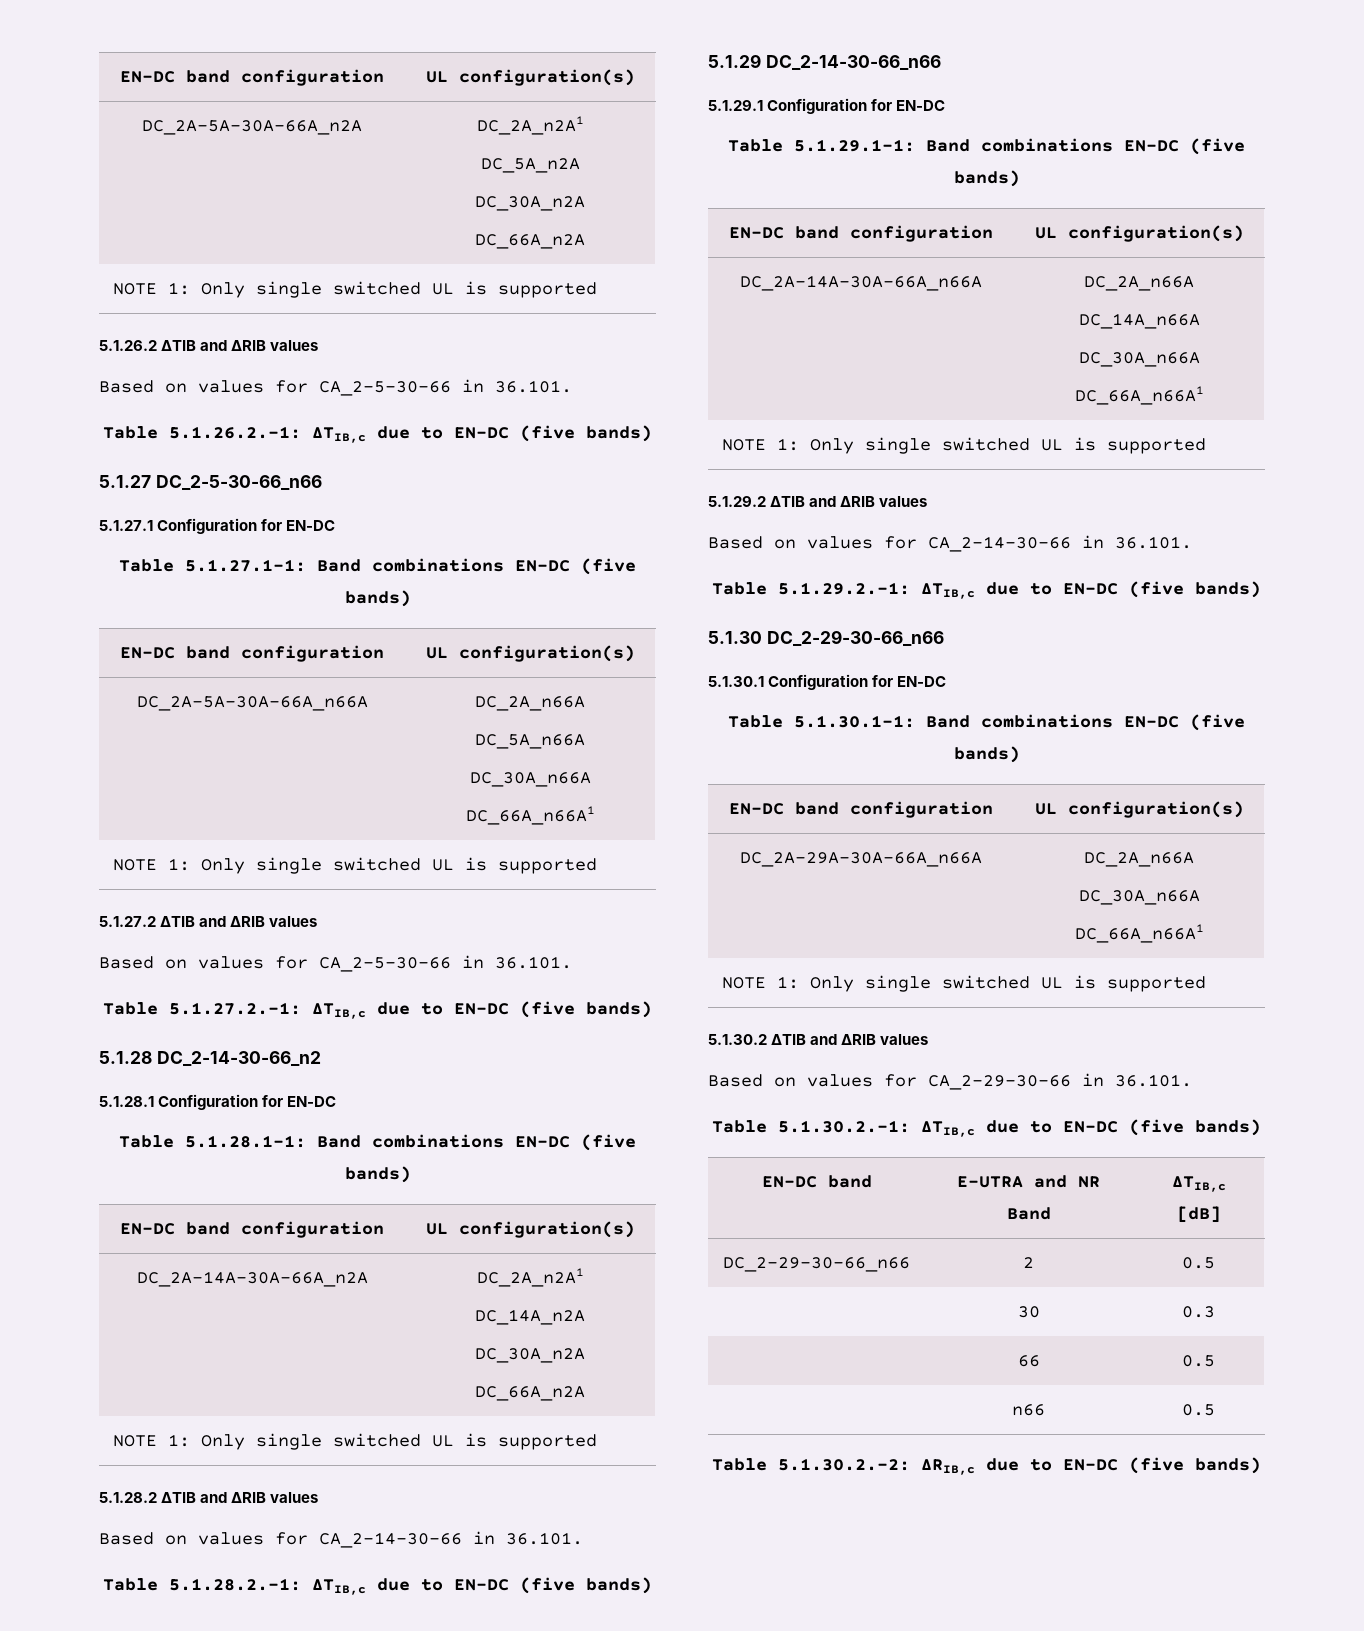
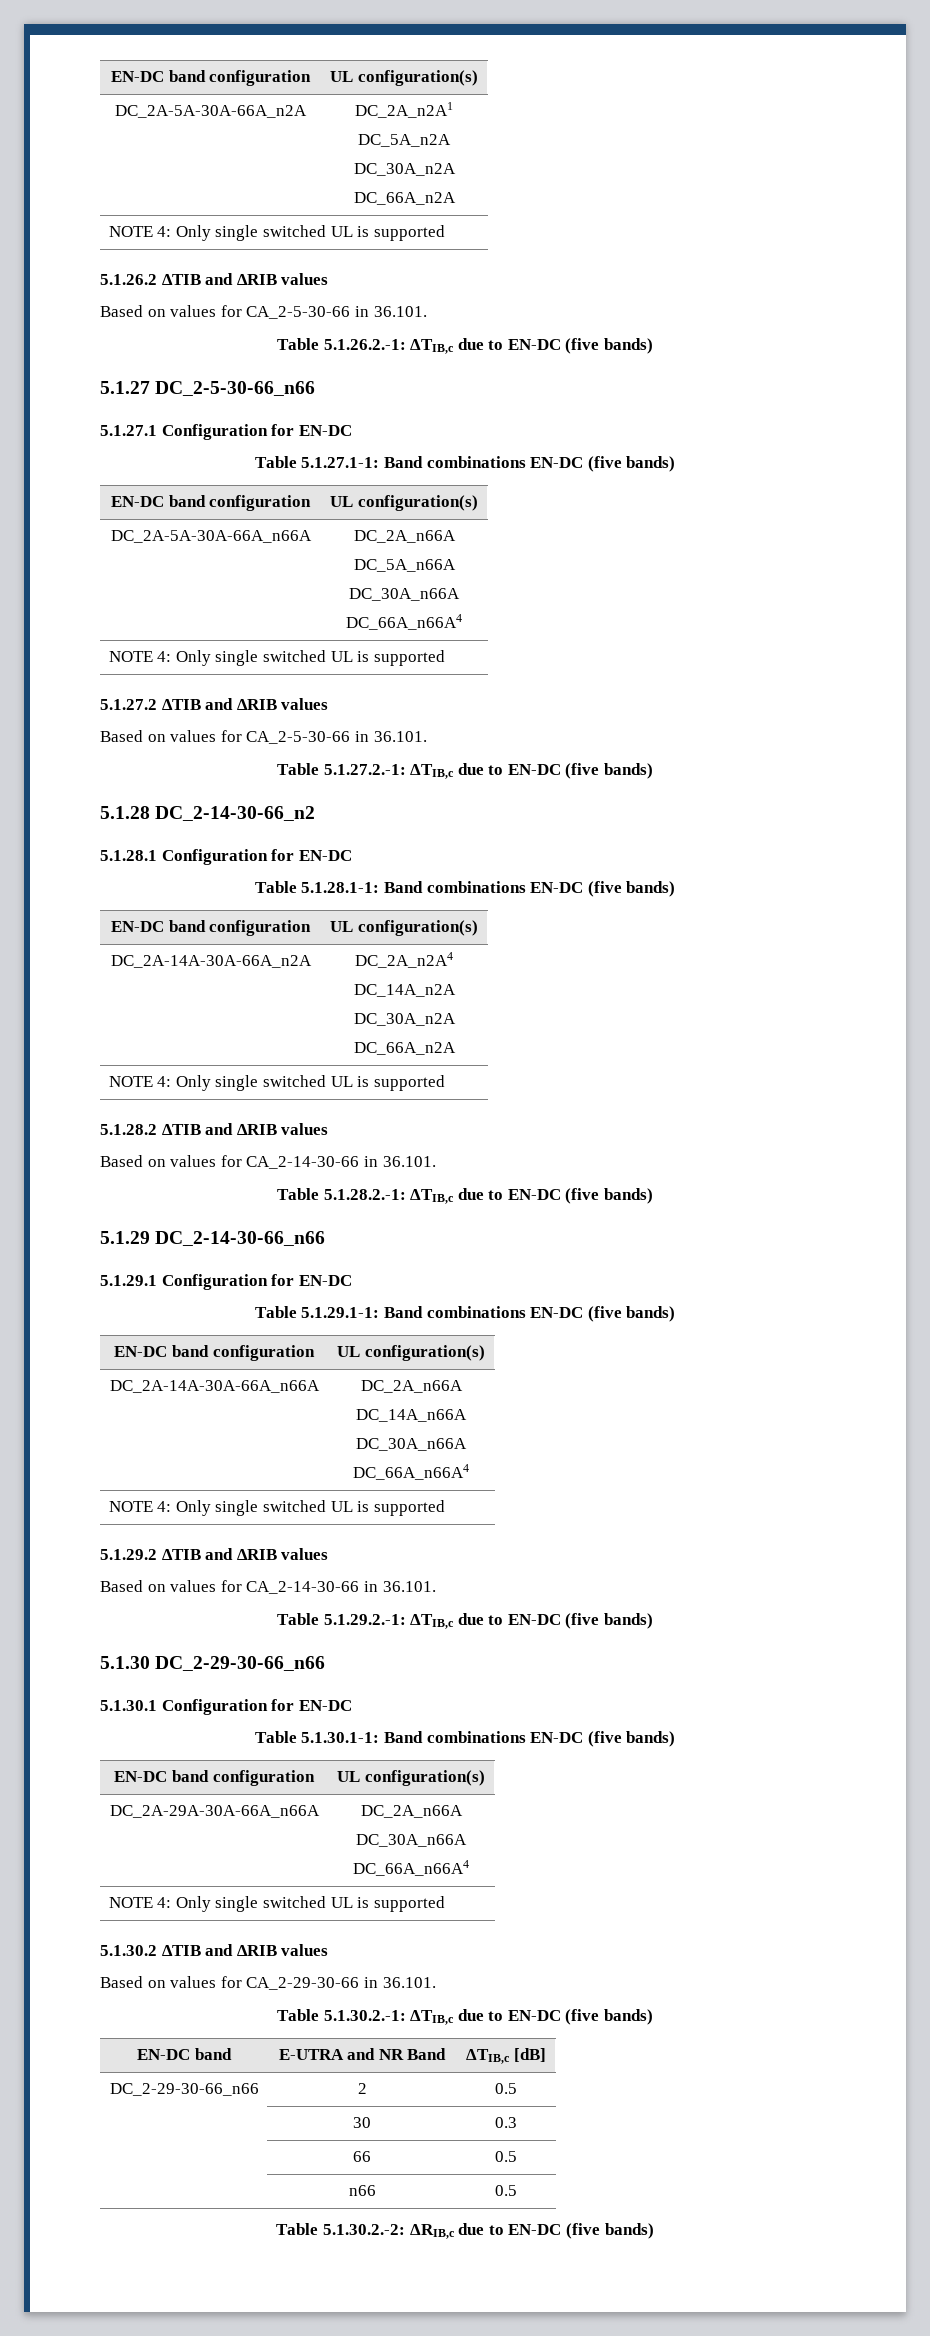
[168,282,191,295] 1: -> [157,226,172,237] 4:
[465,806,595,825] [113,858,191,871] DC_66A_n66A1 // NOTE 1: -> [346,614,463,630] [108,651,172,662] DC_66A_n66A4 // NOTE 4:
[476,1268,584,1287] DC_2A_n2A1 -> [355,952,454,968] DC_2A_n2A4
[168,1434,191,1447] 1: -> [157,1076,172,1087] 4:
[1074,386,1204,405] [722,438,800,451] DC_66A_n66A1 // NOTE 1: -> [353,1464,470,1480] [108,1501,172,1512] DC_66A_n66A4 // NOTE 4:
[1074,924,1204,943] [722,976,800,989] DC_66A_n66A1 // NOTE 1: -> [353,1860,470,1876] [108,1897,172,1908] DC_66A_n66A4 // NOTE 4:

